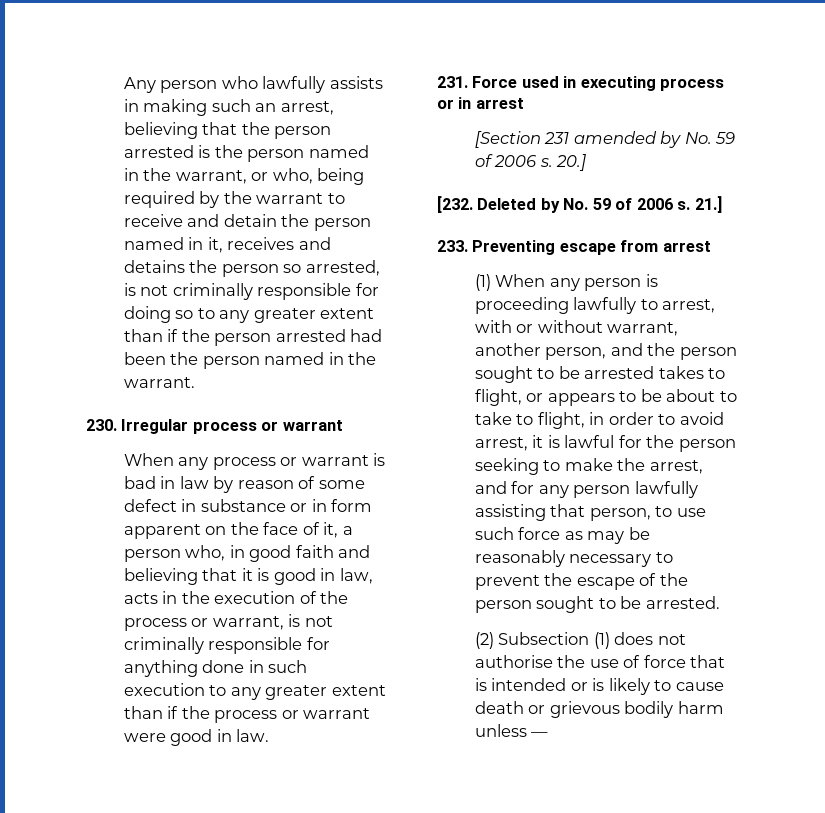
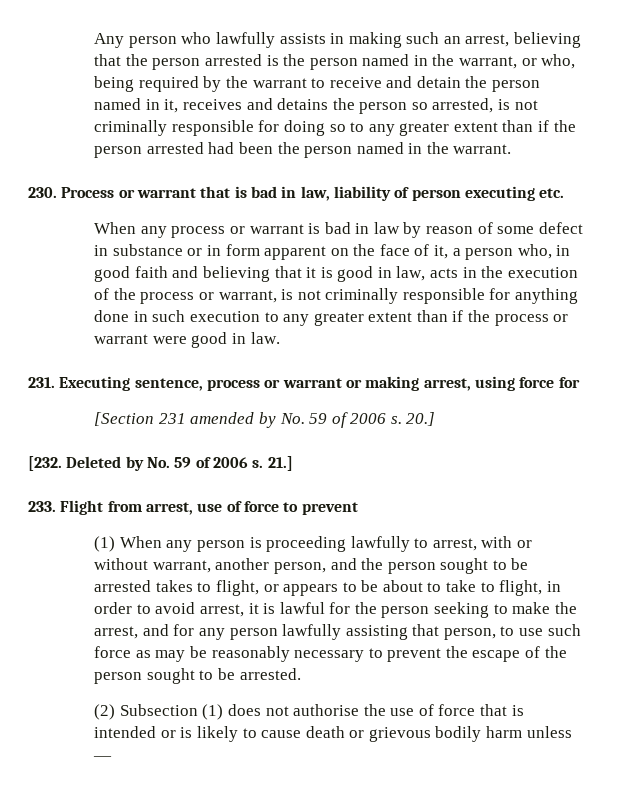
[121,419,343,434] Irregular process or warrant -> [61,186,565,201] Process or warrant that is bad in law, liability of person executing etc.
[472,76,725,91] [437,97,524,109] Force used in executing process or in arrest -> [59,376,580,391] Executing sentence, process or warrant or making arrest, using force for
[472,240,711,255] Preventing escape from arrest -> [60,500,358,515] Flight from arrest, use of force to prevent

